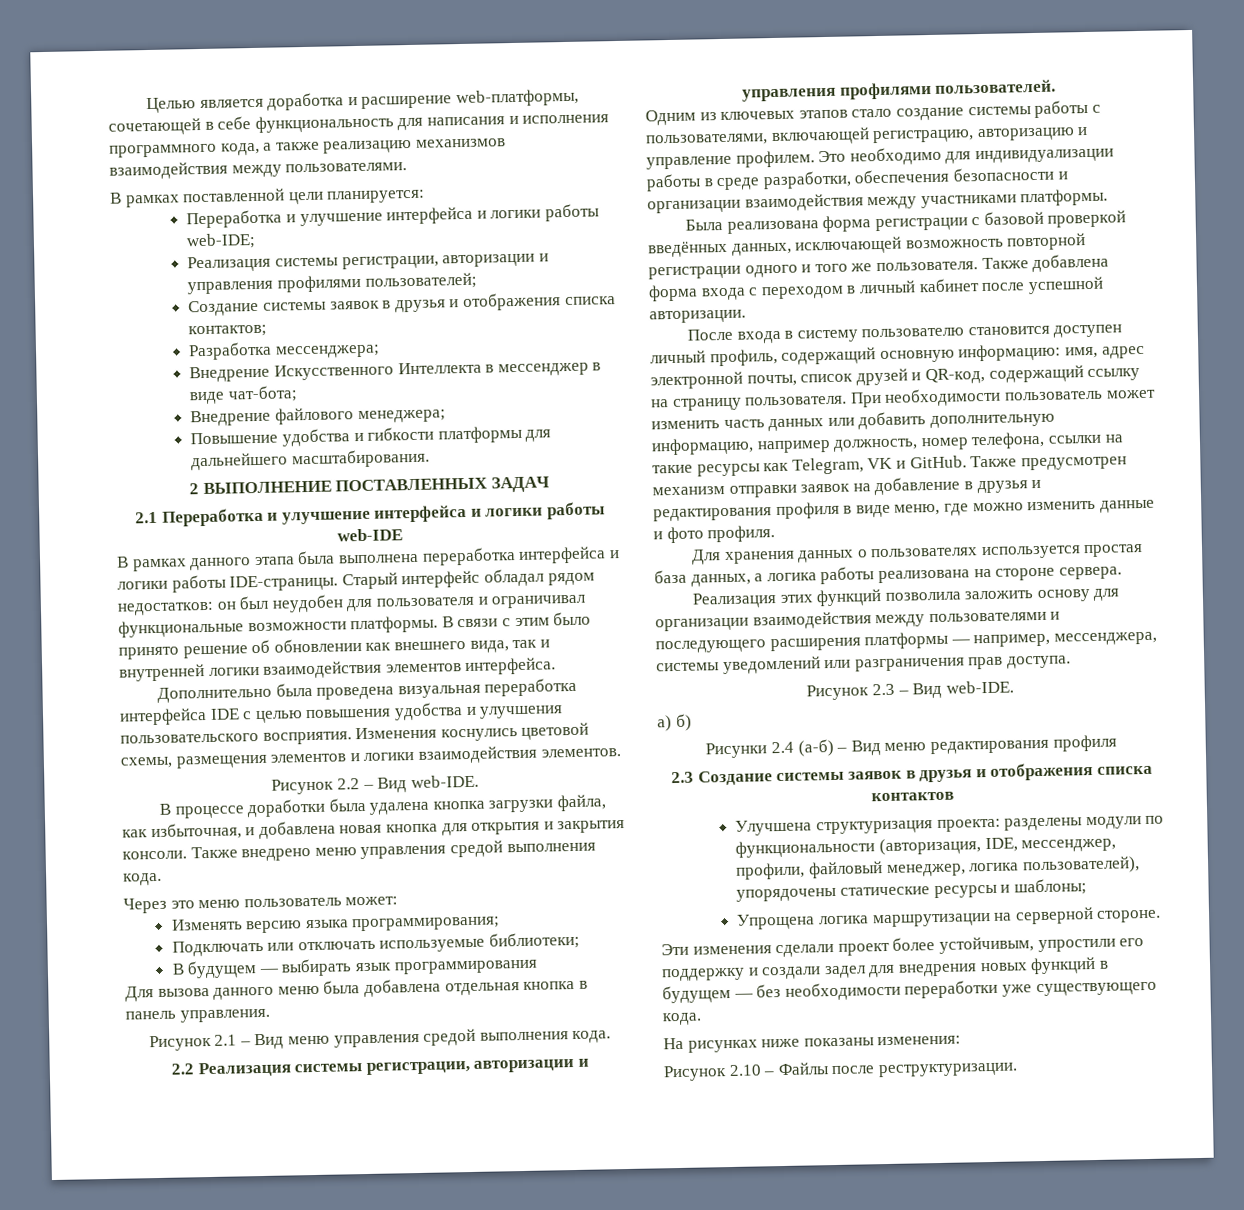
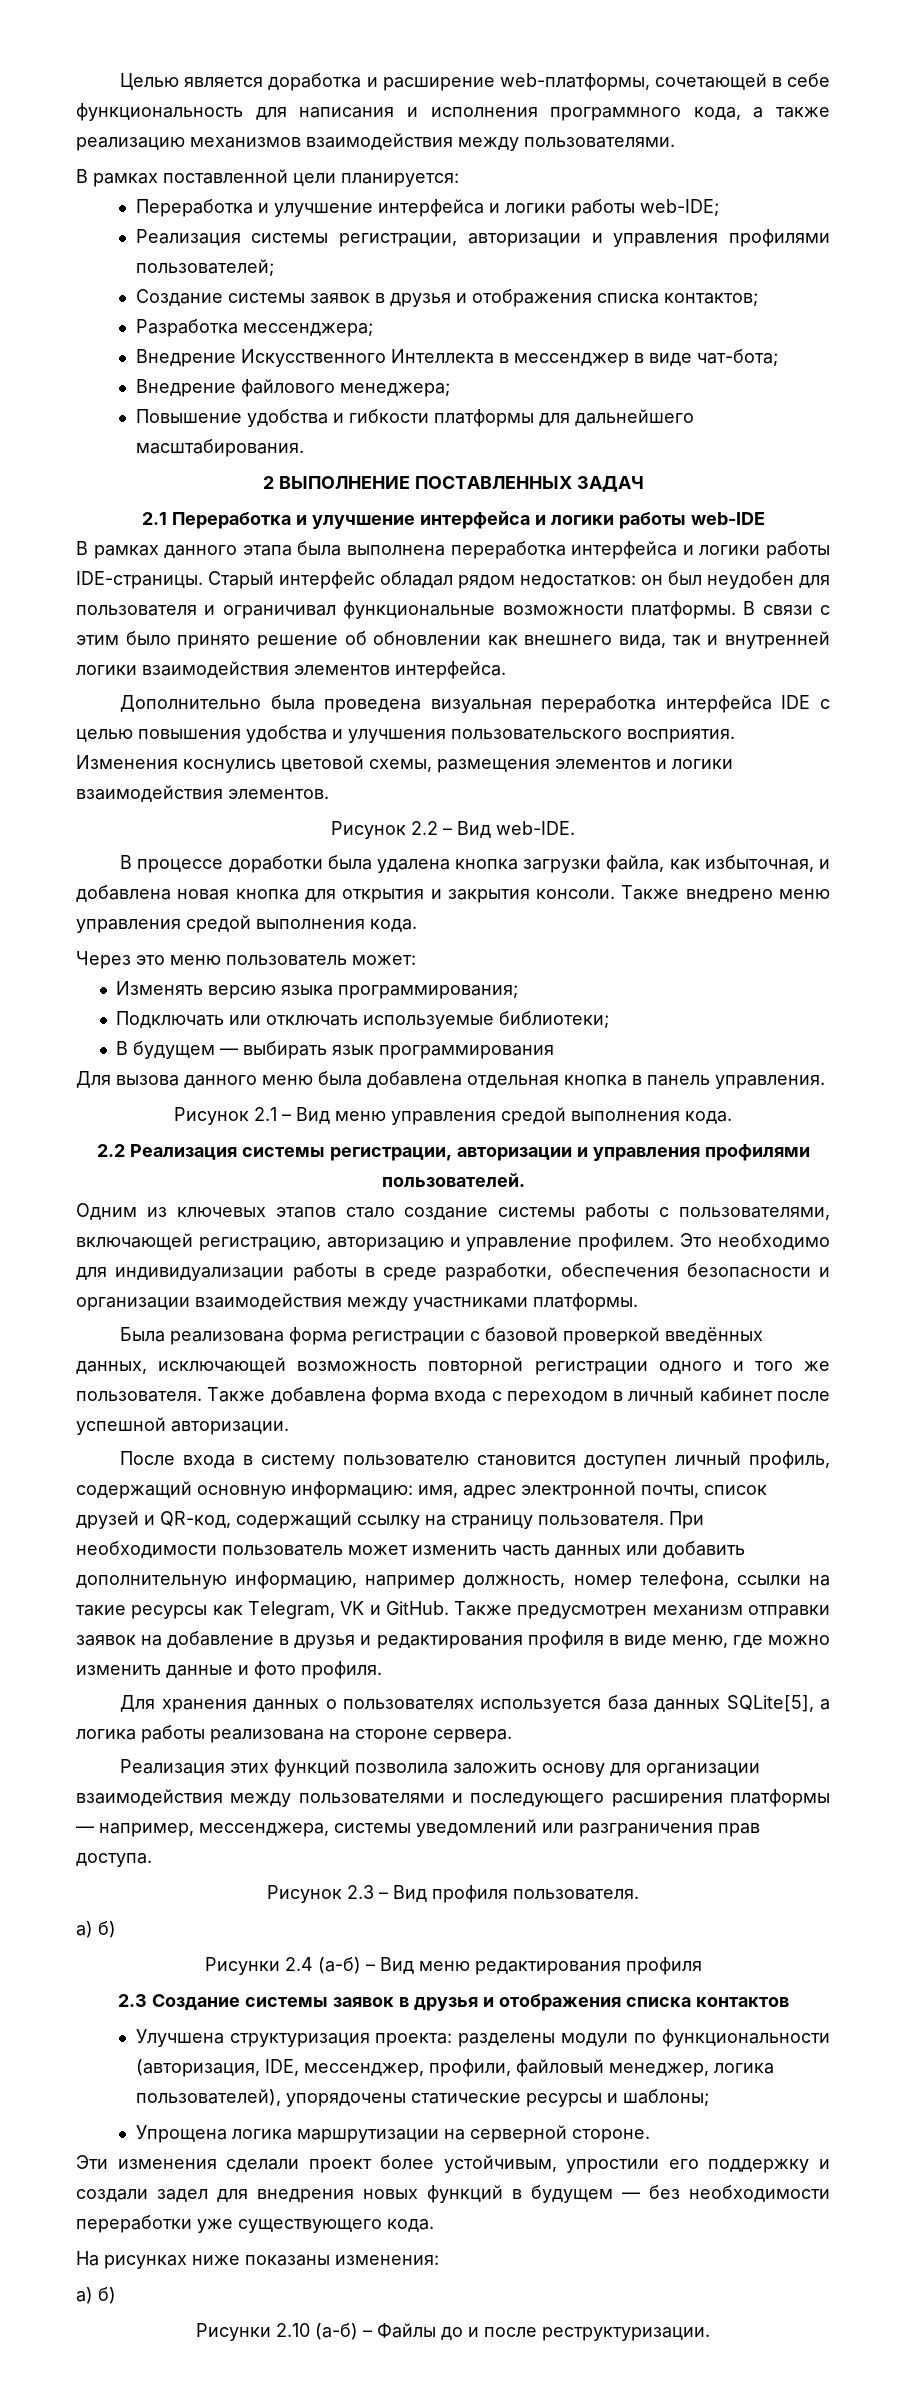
[1083,543,1144,558] [654,569,751,587] простая база данных, -> [607,1695,814,1712] база данных SQLite[5],
[945,680,1014,694] web-IDE. -> [432,1885,639,1903] профиля пользователя.
[663,1062,830,1082] Рисунок 2.10 – Файлы -> [76,2287,116,2304] [196,2323,479,2341] а) б) // Рисунки 2.10 (а-б) – Файлы до и

